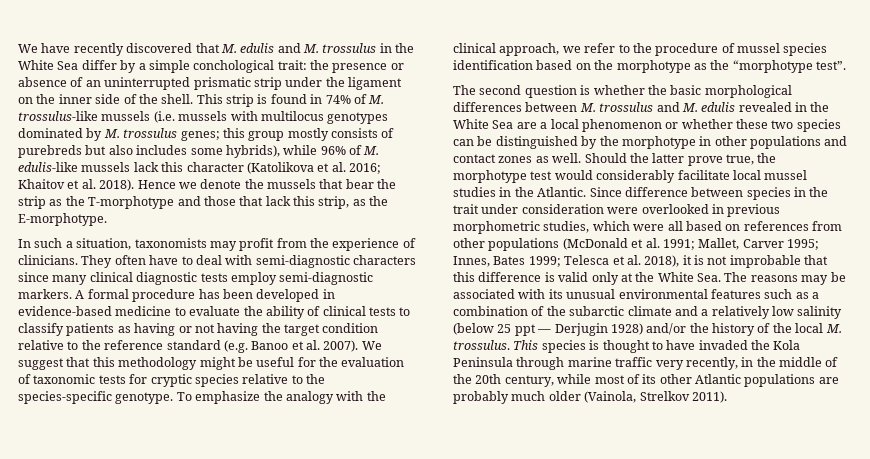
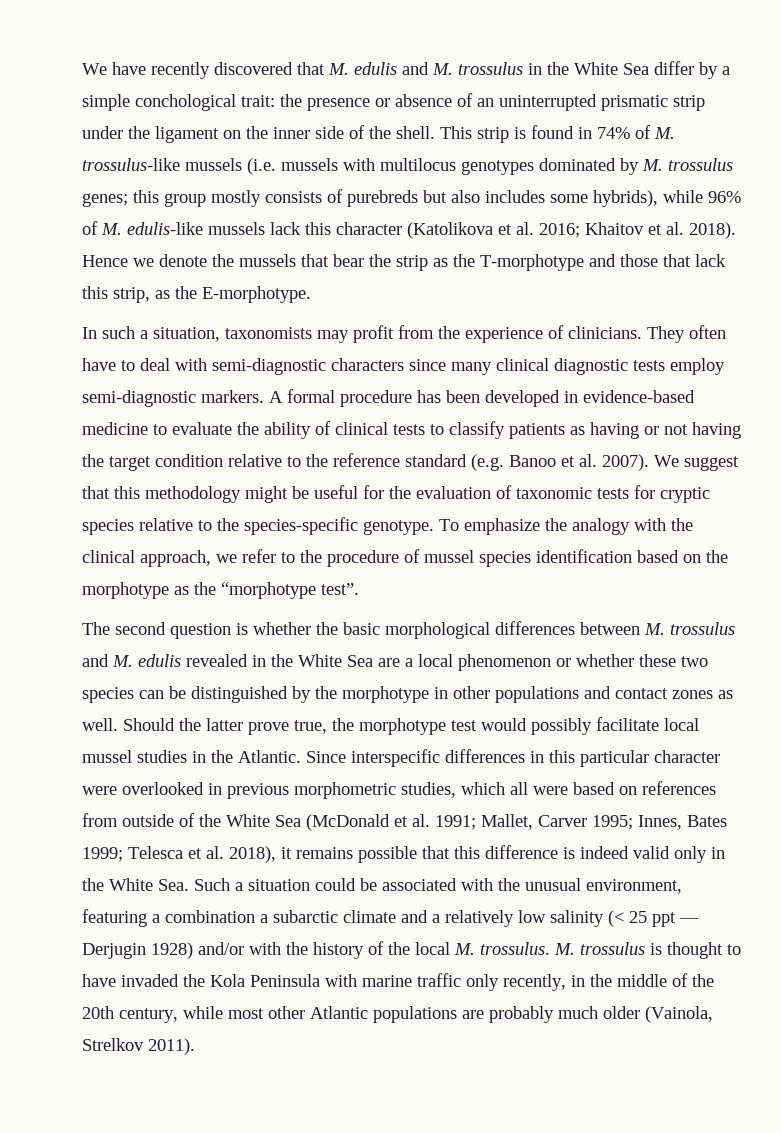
[596,170,676,183] considerably -> [531,718,592,735] possibly
[624,187,829,200] [453,204,604,214] difference between species in the trait under consideration -> [351,749,720,767] interspecific differences in this particular character
[633,221,683,231] were all -> [510,782,568,795] all were
[453,238,560,251] other populations -> [122,813,301,827] outside of the White Sea
[694,255,801,268] is not improbable -> [296,846,417,863] remains possible
(555, 277) none -> [580,846,629,859] indeed
[620,273,633,282] at -> [711,847,725,859] in
[724,272,846,285] [453,289,819,299] [453,306,566,316] The reasons may be associated with its unusual environmental features such as a combination of the -> [194,878,682,894] [82,909,268,927] Such a situation could be associated with the unusual environment, featuring a combination a
[453,323,494,335] (below -> [608,910,624,927] (<
(687, 329) none -> [249,942,281,955] with
[513,340,586,353] This species -> [554,942,645,955] M. trossulus
[516,357,565,370] through -> [325,974,357,987] with
[655,360,684,370] very -> [466,974,499,991] only
[626,374,657,384] of its -> (264, 1013) none

